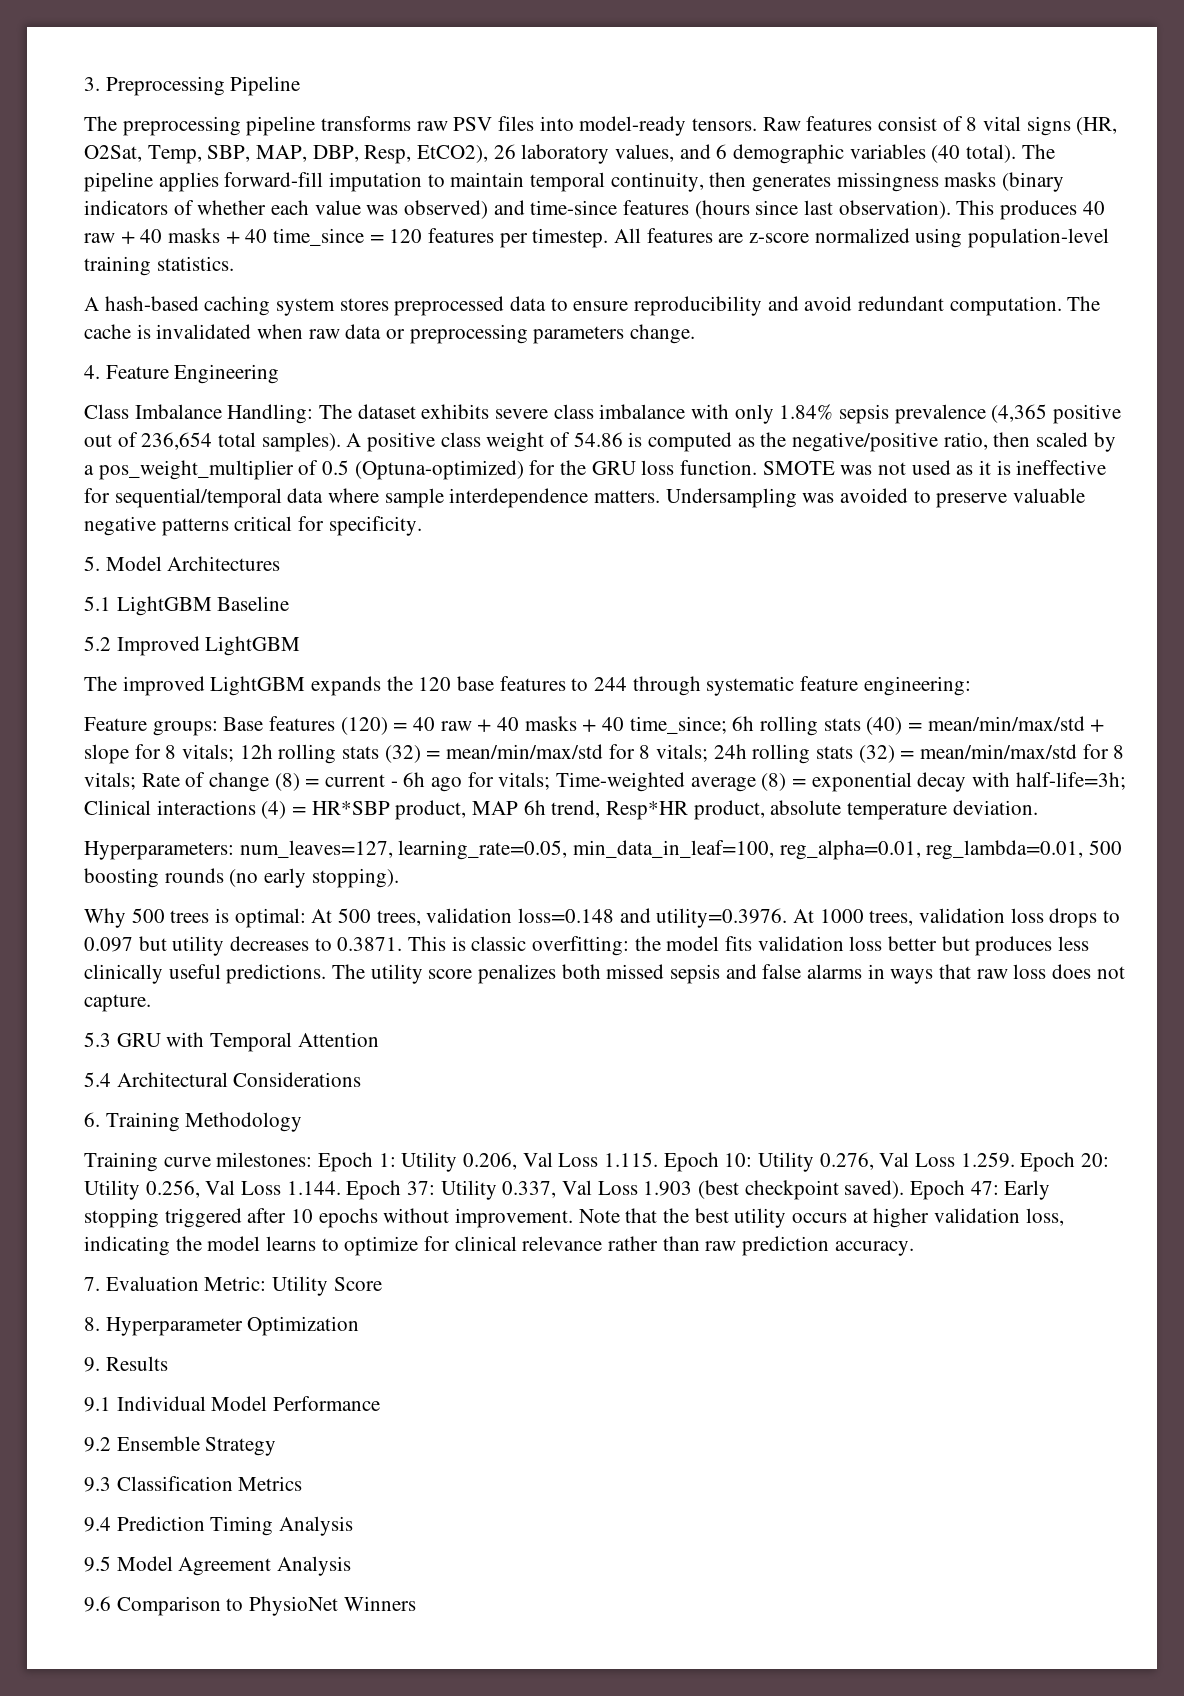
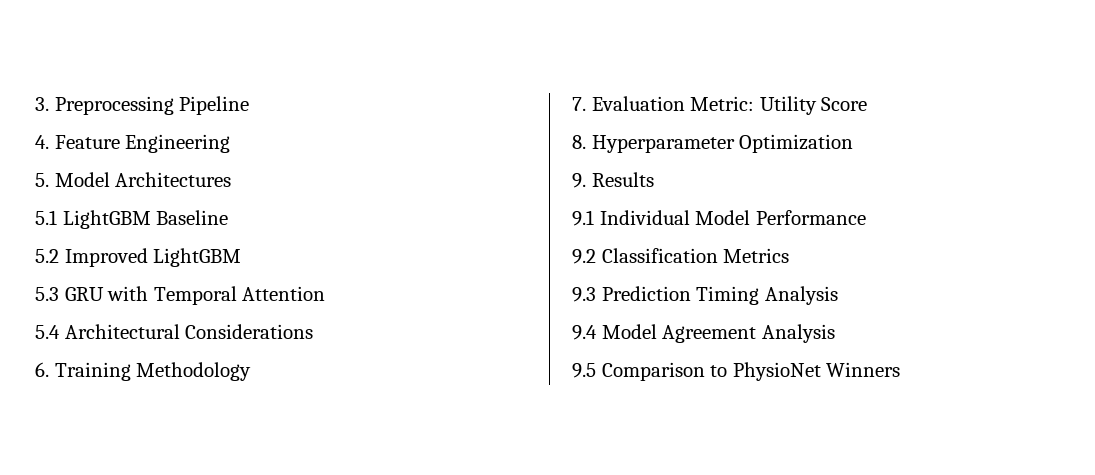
[84,116,1118,136] [84,144,1055,164] [84,172,1065,192] [84,200,1105,220] [84,228,1110,248] [84,256,234,276] [84,296,1101,316] [84,324,696,344] [84,364,280,384] [84,404,1122,424] [84,432,1116,452] [84,460,1107,480] [84,488,1086,508] [84,516,422,536] The preprocessing pipeline transforms raw PSV files into model-ready tensors. Raw features consist of 8 vital signs (HR, O2Sat, Temp, SBP, MAP, DBP, Resp, EtCO2), 26 laboratory values, and 6 demographic variables (40 total). The pipeline applies forward-fill imputation to maintain temporal continuity, then generates missingness masks (binary indicators of whether each value was observed) and time-since features (hours since last observation). This produces 40 raw + 40 masks + 40 time_since = 120 features per timestep. All features are z-score normalized using population-level training statistics. // A hash-based caching system stores preprocessed data to ensure reproducibility and avoid redundant computation. The cache is invalidated when raw data or preprocessing parameters change. // 4. Feature Engineering // Class Imbalance Handling: The dataset exhibits severe class imbalance with only 1.84% sepsis prevalence (4,365 positive out of 236,654 total samples). A positive class weight of 54.86 is computed as the negative/positive ratio, then scaled by a pos_weight_multiplier of 0.5 (Optuna-optimized) for the GRU loss function. SMOTE was not used as it is ineffective for sequential/temporal data where sample interdependence matters. Undersampling was avoided to preserve valuable negative patterns critical for specificity. -> [35,134,231,153] 4. Feature Engineering
[84,676,971,696] [84,716,1105,736] [84,744,1125,764] [84,772,1126,792] [84,800,1038,820] [84,840,1123,860] [84,868,399,888] [84,908,1121,928] [84,936,1090,956] [84,964,1125,984] [84,994,151,1012] // The improved LightGBM expands the 120 base features to 244 through systematic feature engineering: // Feature groups: Base features (120) = 40 raw + 40 masks + 40 time_since; 6h rolling stats (40) = mean/min/max/std + slope for 8 vitals; 12h rolling stats (32) = mean/min/max/std for 8 vitals; 24h rolling stats (32) = mean/min/max/std for 8 vitals; Rate of change (8) = current - 6h ago for vitals; Time-weighted average (8) = exponential decay with half-life=3h; Clinical interactions (4) = HR*SBP product, MAP 6h trend, Resp*HR product, absolute temperature deviation. // Hyperparameters: num_leaves=127, learning_rate=0.05, min_data_in_leaf=100, reg_alpha=0.01, reg_lambda=0.01, 500 boosting rounds (no early stopping). // Why 500 trees is optimal: At 500 trees, validation loss=0.148 and utility=0.3976. At 1000 trees, validation loss drops to 0.097 but utility decreases to 0.3871. This is classic overfitting: the model fits validation loss better but produces less clinically useful predictions. The utility score penalizes both missed sepsis and false alarms in ways that raw loss does not capture. -> (242, 257) none
[84,1152,1110,1172] [84,1180,1051,1200] [84,1208,1064,1228] [84,1236,914,1256] // Training curve milestones: Epoch 1: Utility 0.206, Val Loss 1.115. Epoch 10: Utility 0.276, Val Loss 1.259. Epoch 20: Utility 0.256, Val Loss 1.144. Epoch 37: Utility 0.337, Val Loss 1.903 (best checkpoint saved). Epoch 47: Early stopping triggered after 10 epochs without improvement. Note that the best utility occurs at higher validation loss, indicating the model learns to optimize for clinical relevance rather than raw prediction accuracy. -> (252, 371) none
[116,1436,277,1456] [84,1477,111,1492] Ensemble Strategy // 9.3 -> (596, 256) none
[84,1517,111,1532] 9.4 -> [572,287,596,302] 9.3
[84,1556,111,1572] 9.5 -> [572,325,597,340] 9.4
[84,1596,111,1612] 9.6 -> [572,363,596,378] 9.5

